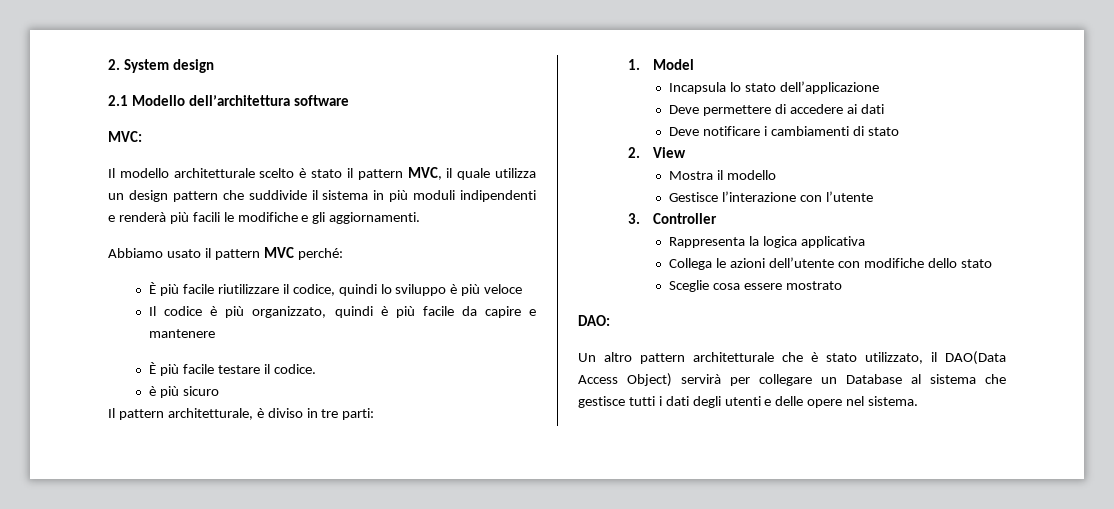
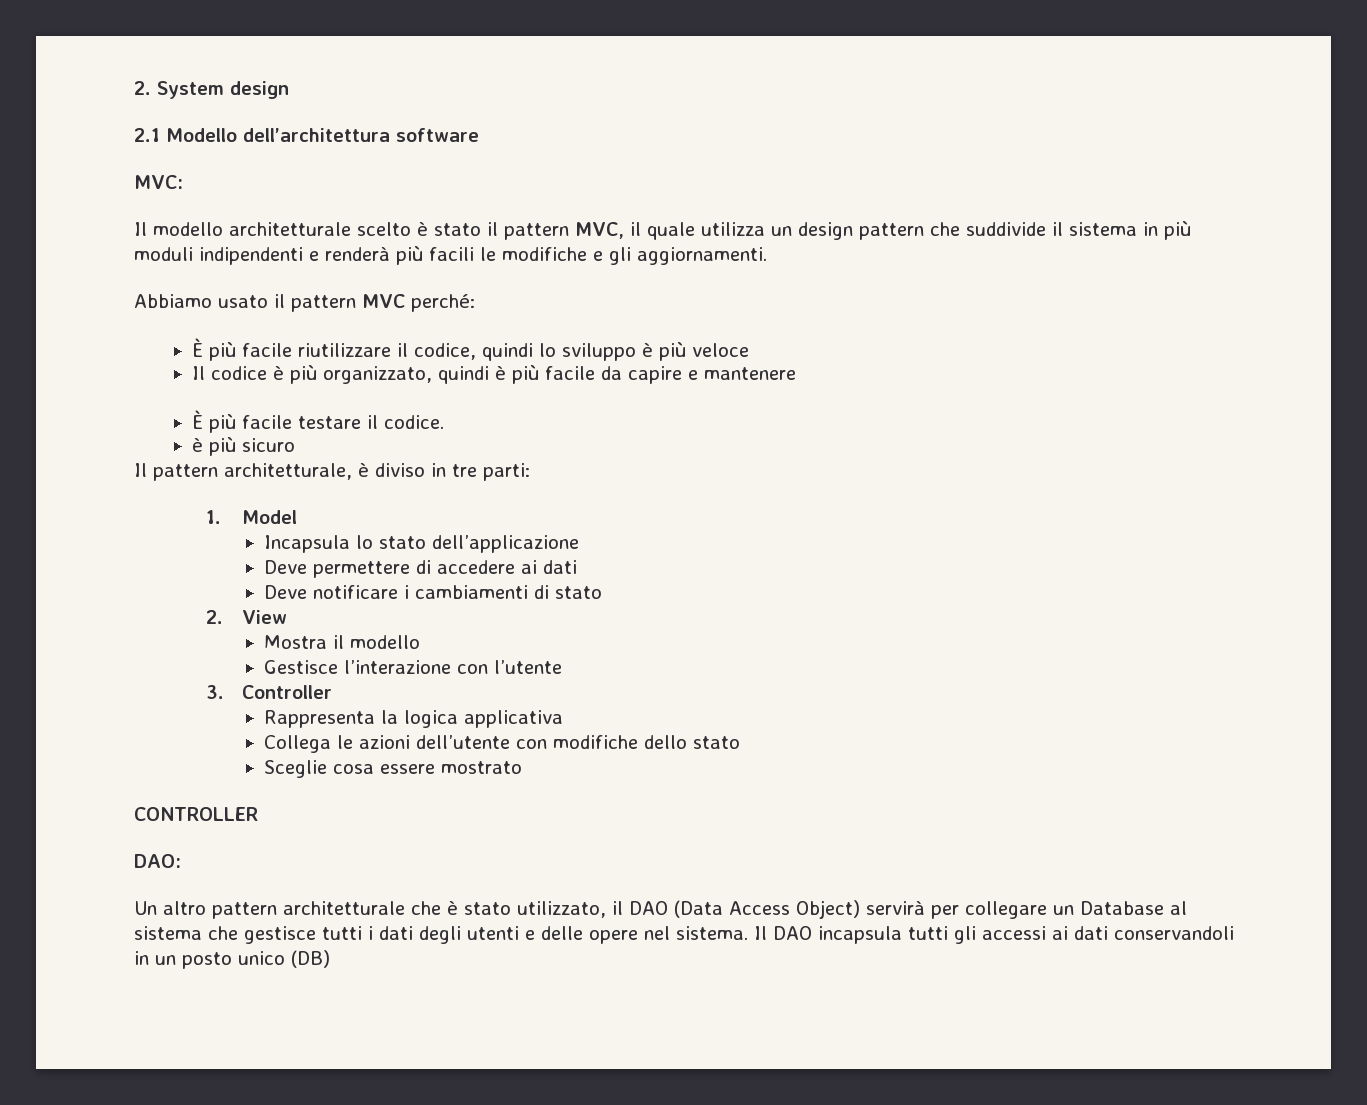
(843, 285) none -> [134,807,258,821] // CONTROLLER
[945,351,1006,365] DAO(Data -> [629,900,723,918] DAO (Data
(919, 401) none -> [754,926,1234,944] [134,950,330,969] Il DAO incapsula tutti gli accessi ai dati conservandoli in un posto unico (DB)

